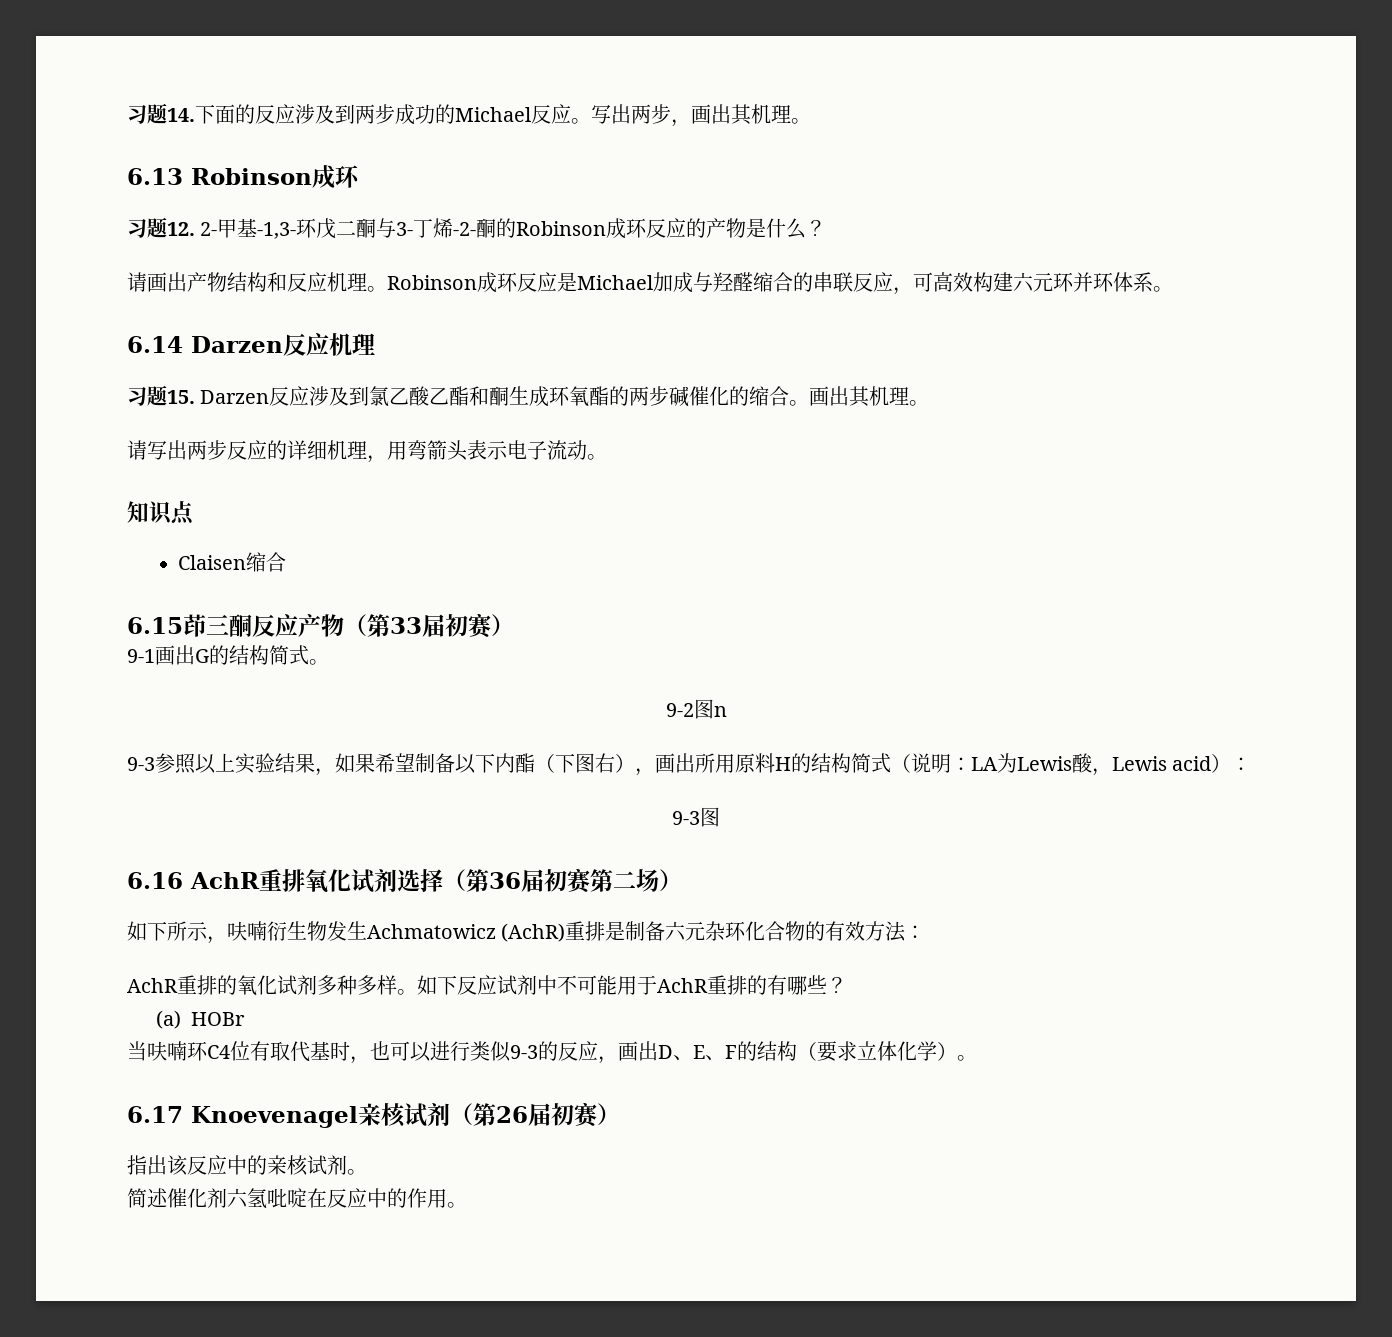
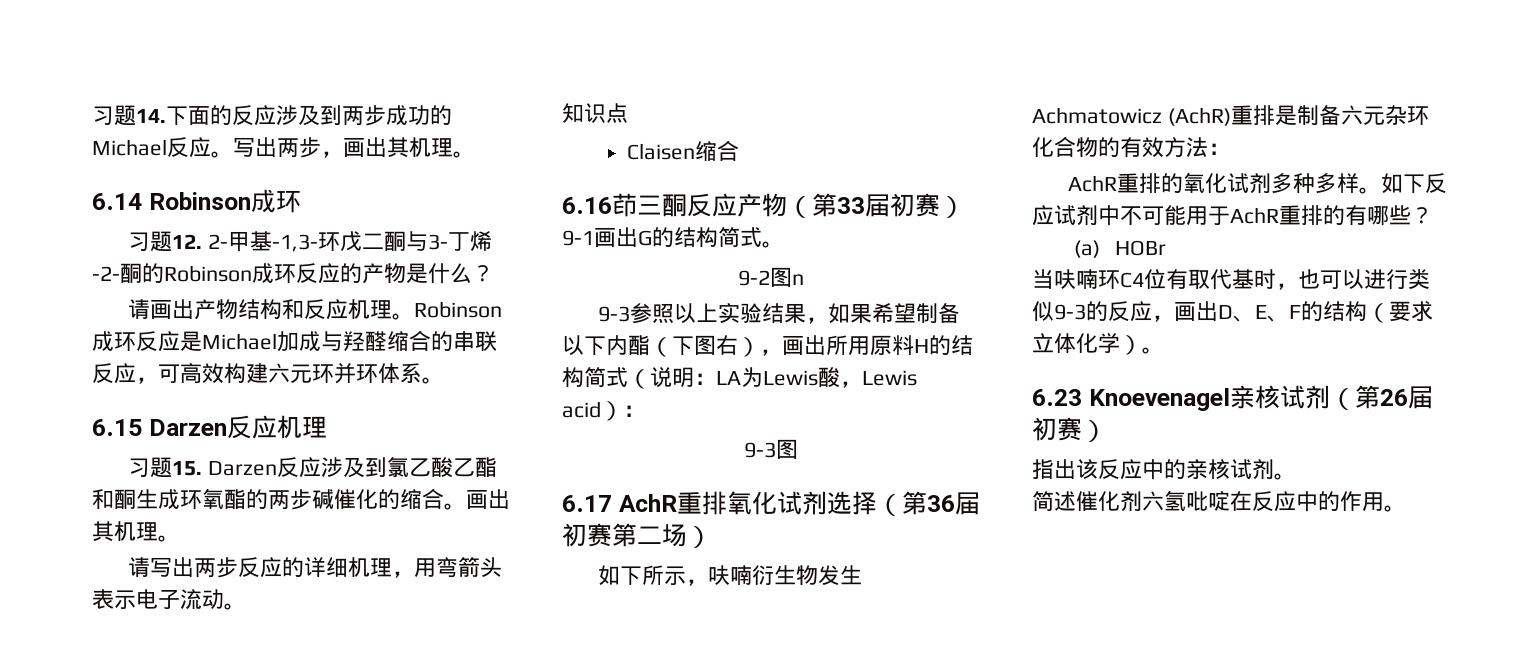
[127,168,183,185] 6.13 -> [92,193,142,210] 6.14
[127,336,183,353] 6.14 -> [92,419,142,436] 6.15
[127,617,183,634] 6.15 -> [562,197,612,214] 6.16
[127,872,183,889] 6.16 -> [562,495,612,512] 6.17
[127,1106,183,1123] 6.17 -> [1032,389,1082,406] 6.23

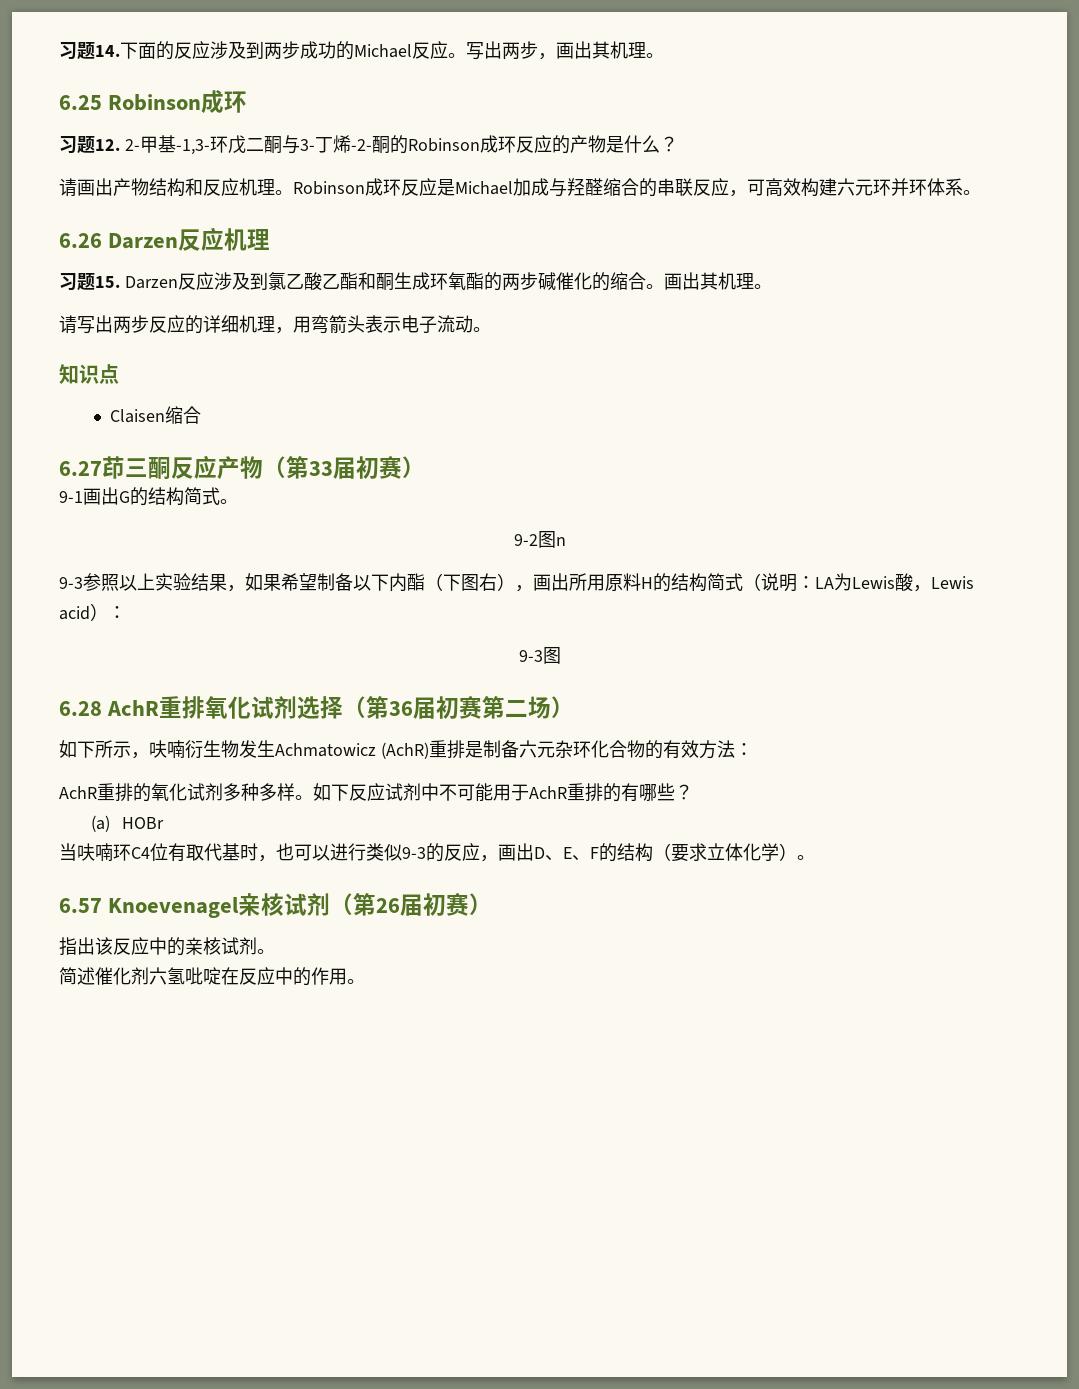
[92,193,142,210] 6.14 -> [59,95,102,110] 6.25
[92,419,142,436] 6.15 -> [59,233,102,248] 6.26
[562,197,612,214] 6.16 -> [59,461,102,476] 6.27
[562,495,612,512] 6.17 -> [59,701,102,716] 6.28
[1032,389,1082,406] 6.23 -> [59,898,102,913] 6.57

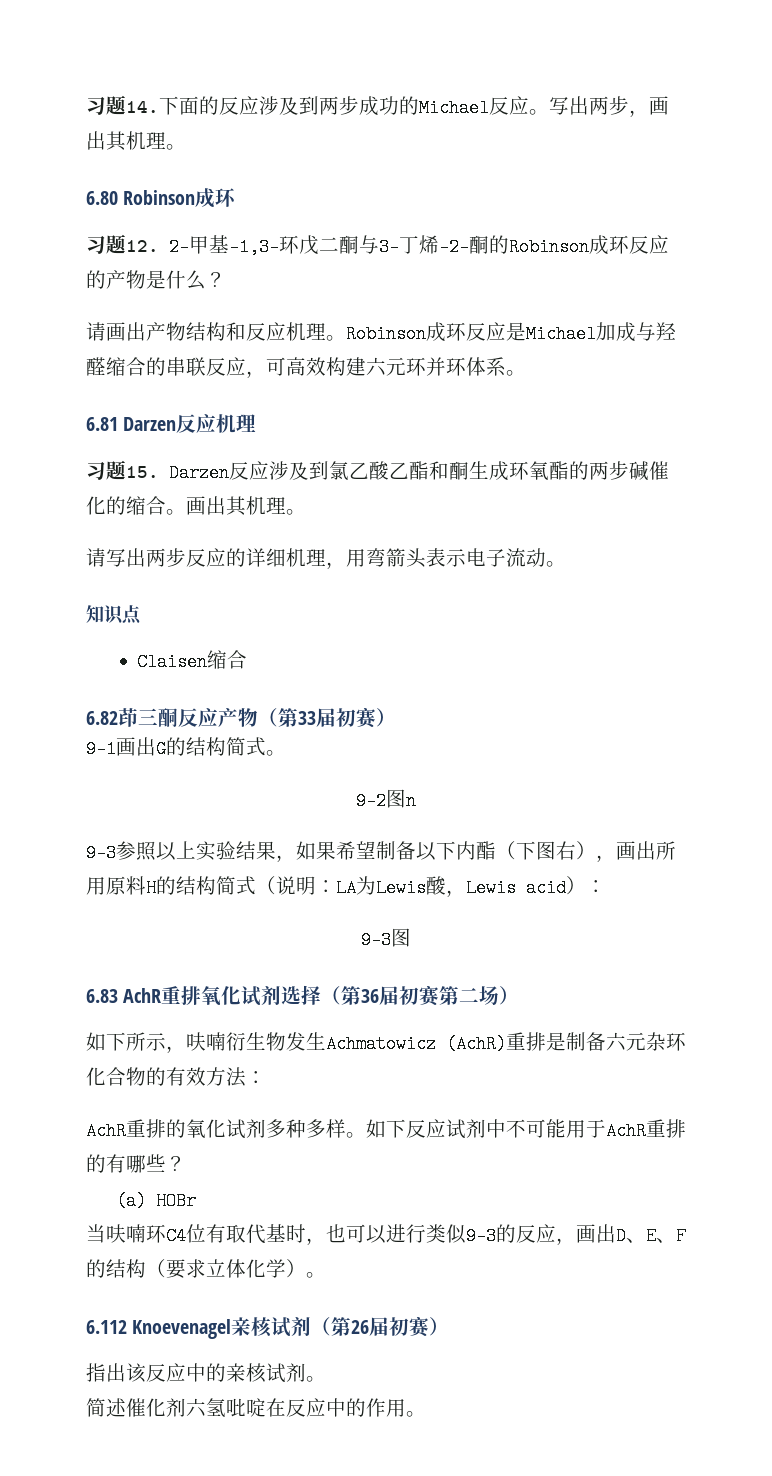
[59,95,102,110] 6.25 -> [86,191,118,205] 6.80
[59,233,102,248] 6.26 -> [86,417,118,431] 6.81
[59,461,102,476] 6.27 -> [86,711,118,725] 6.82
[59,701,102,716] 6.28 -> [86,989,118,1003] 6.83
[59,898,102,913] 6.57 -> [86,1320,127,1334] 6.112

